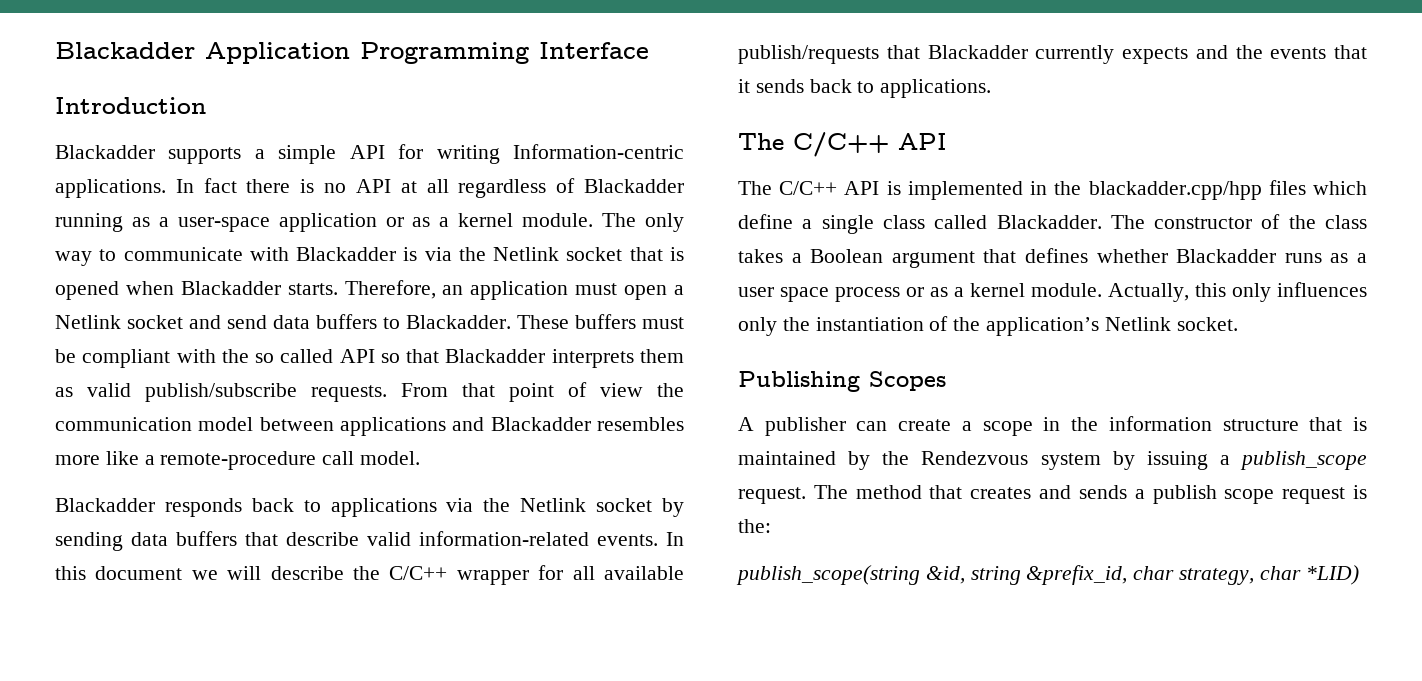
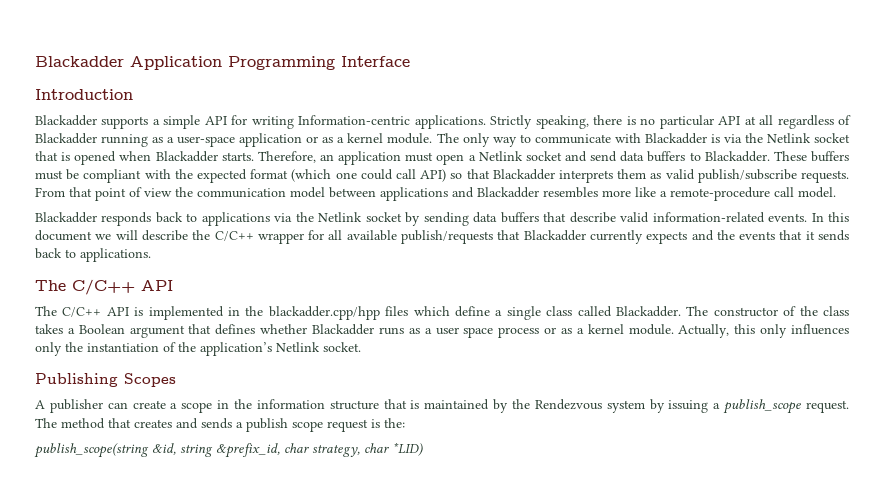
[175,178,237,193] In fact -> [490,115,589,129] Strictly speaking,
(347, 188) none -> [659,115,714,129] particular
[255,349,375,363] so called API -> [197,169,447,183] expected format (which one could call API)

